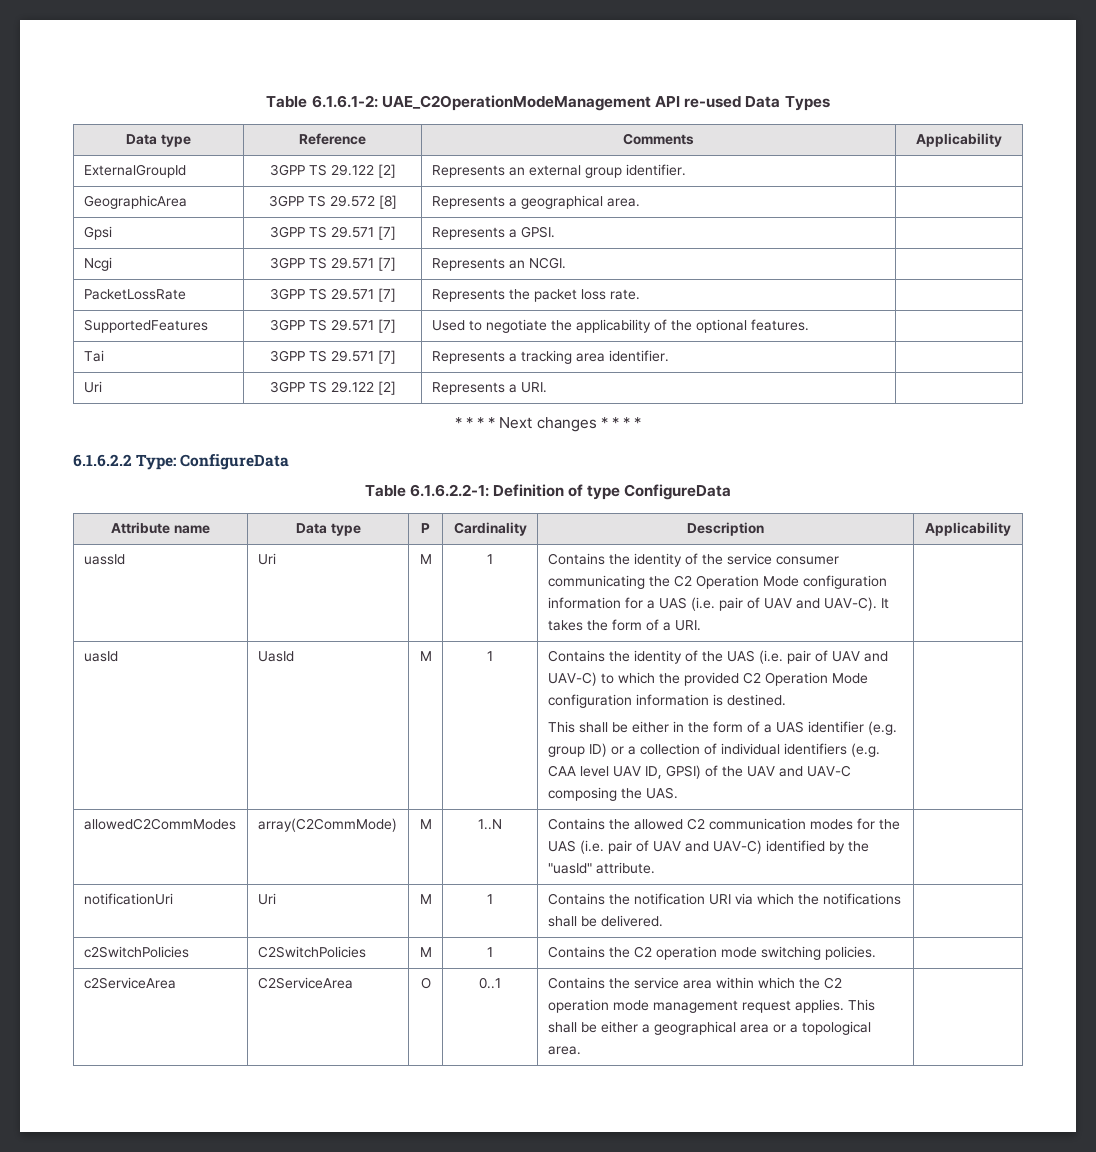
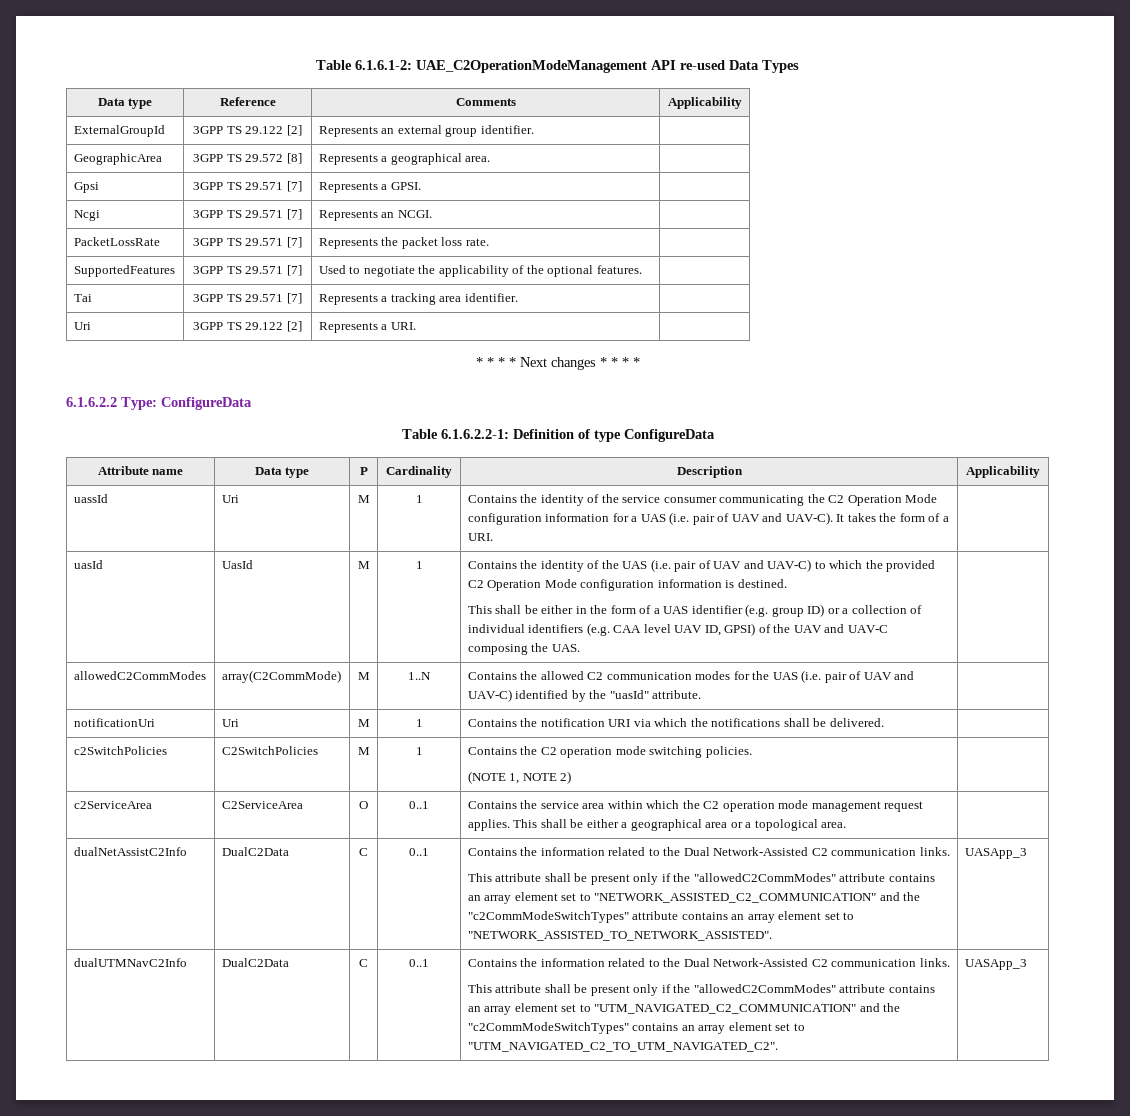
(876, 953) none -> [467,771,572,784] // (NOTE 1, NOTE 2)
(581, 1050) none -> [73,847,187,856] [221,847,289,856] [359,848,368,856] [409,848,429,856] [467,847,950,856] [467,873,935,885] [467,892,921,904] [467,911,855,923] [467,931,772,941] [964,848,1027,859] [73,958,187,967] [221,958,289,967] [359,959,368,967] [409,959,429,967] [467,958,950,967] [467,984,935,996] [467,1003,901,1015] [467,1022,805,1034] [467,1042,778,1052] [964,959,1027,970] // dualNetAssistC2Info | DualC2Data | C | 0..1 | Contains the information related to the Dual Network-Assisted C2 communication links. // This attribute shall be present only if the "allowedC2CommModes" attribute contains an array element set to "NETWORK_ASSISTED_C2_COMMUNICATION" and the "c2CommModeSwitchTypes" attribute contains an array element set to "NETWORK_ASSISTED_TO_NETWORK_ASSISTED". | UASApp_3 // dualUTMNavC2Info | DualC2Data | C | 0..1 | Contains the information related to the Dual Network-Assisted C2 communication links. // This attribute shall be present only if the "allowedC2CommModes" attribute contains an array element set to "UTM_NAVIGATED_C2_COMMUNICATION" and the "c2CommModeSwitchTypes" contains an array element set to "UTM_NAVIGATED_C2_TO_UTM_NAVIGATED_C2". | UASApp_3

